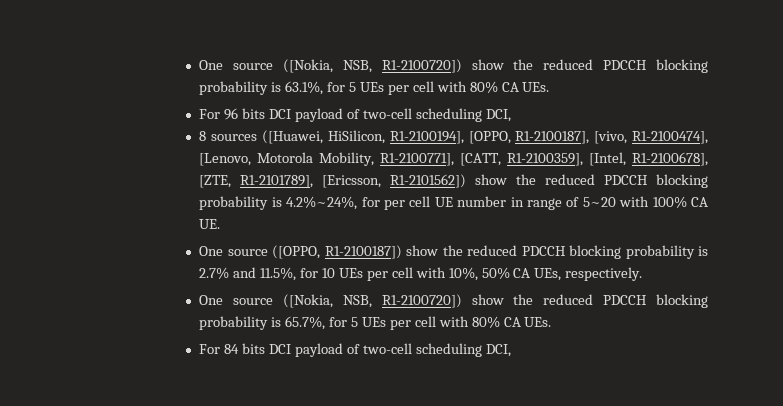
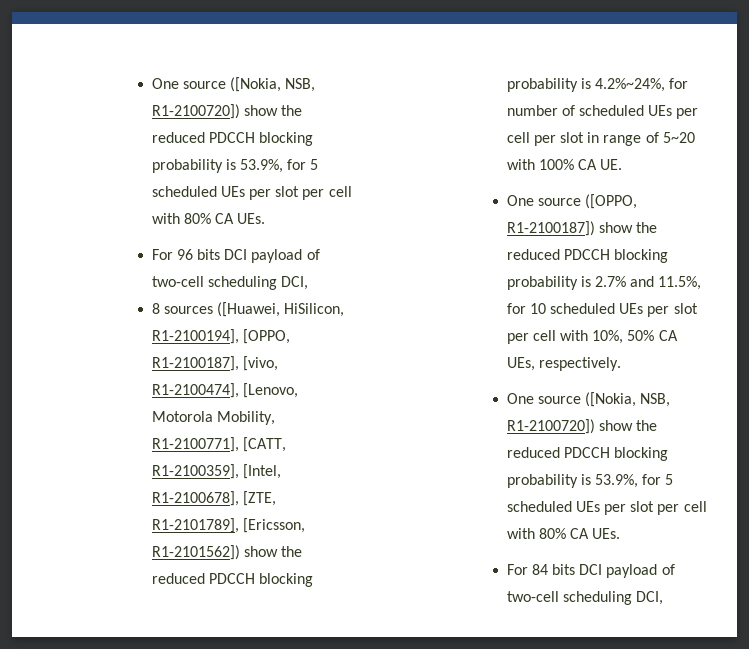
[285,81,409,95] 63.1%, for 5 UEs per -> [240,159,319,173] [151,186,325,200] 53.9%, for 5 scheduled UEs per slot per
[384,196,507,210] per cell UE number -> [506,105,699,119] [506,132,585,146] number of scheduled UEs per cell per slot
[338,268,388,281] UEs per -> [550,303,698,317] [506,333,529,344] scheduled UEs per slot per
[285,316,411,330] 65.7%, for 5 UEs per -> [595,474,674,488] [506,501,680,515] 53.9%, for 5 scheduled UEs per slot per

